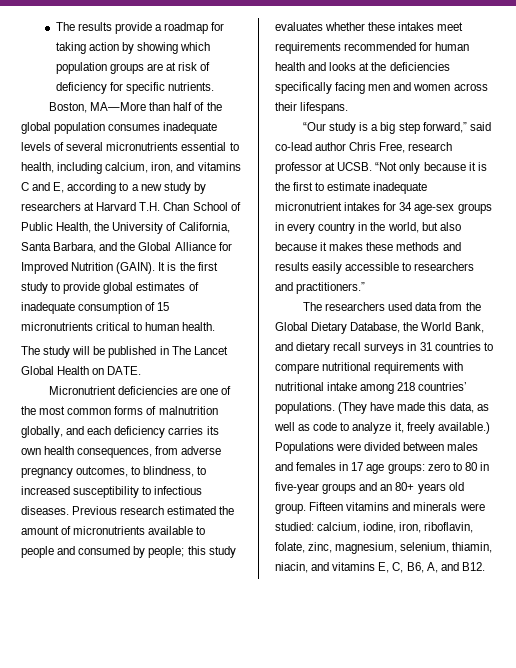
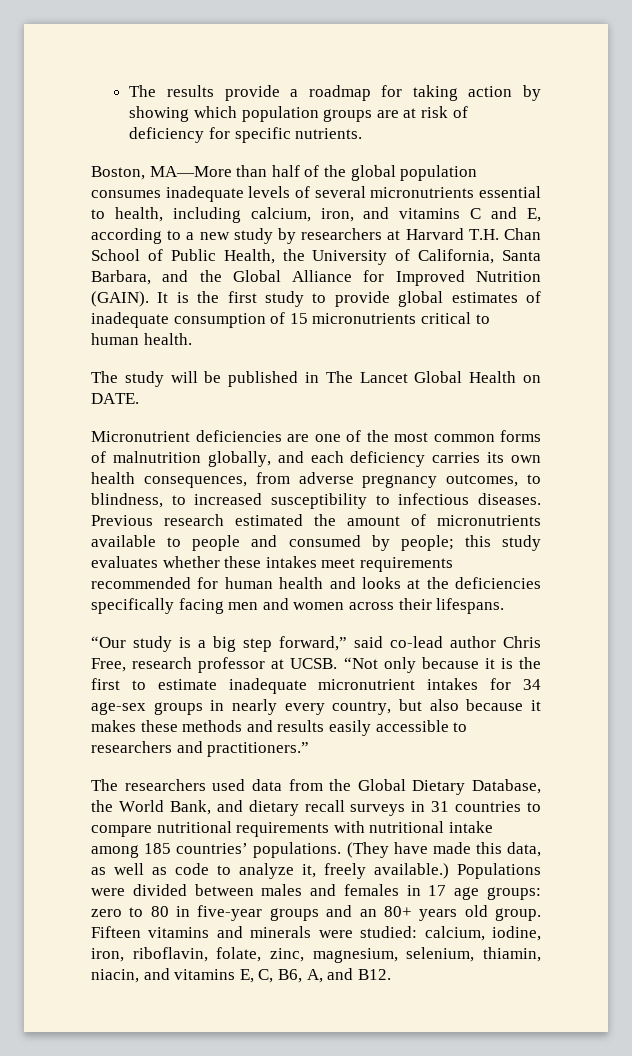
[287,222,419,234] every country in the world, -> [231,699,392,715] nearly every country,
[397,382,416,391] 218 -> [144,843,172,854] 185

